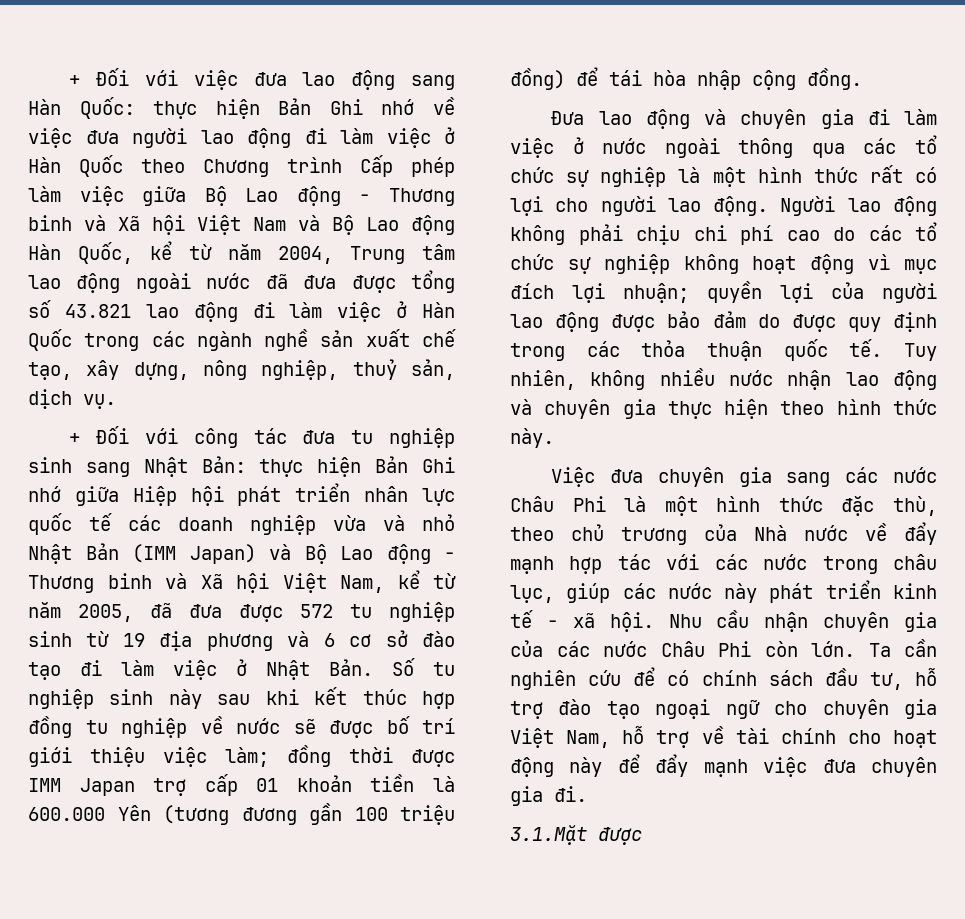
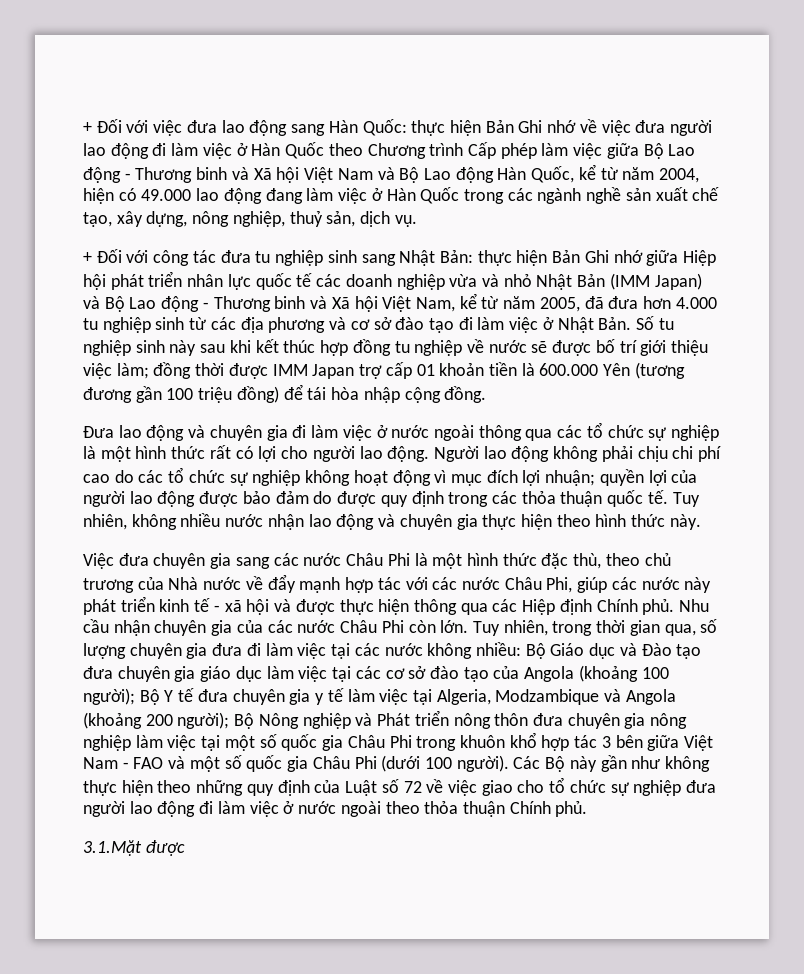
[350,244,455,264] [28,270,455,293] [28,300,275,322] Trung tâm lao động ngoài nước đã đưa được tổng số 43.821 lao động đi -> [83,188,303,204] hiện có 49.000 lao động đang
[239,604,333,622] được 572 -> [643,296,717,309] hơn 4.000
[122,633,145,647] 19 -> [210,317,236,330] các
[323,633,335,647] 6 -> (347, 323) none
[822,554,937,574] [510,585,554,603] trong châu lục, -> [504,577,573,593] Châu Phi,
[609,612,654,632] hội. -> [246,599,675,615] hội và được thực hiện thông qua các Hiệp định Chính phủ.
[868,639,937,657] [510,667,937,690] [510,699,937,719] [510,726,937,748] [510,754,937,777] [510,786,587,806] Ta cần nghiên cứu để có chính sách đầu tư, hỗ trợ đào tạo ngoại ngữ cho chuyên gia Việt Nam, hỗ trợ về tài chính cho hoạt động này để đẩy mạnh việc đưa chuyên gia đi. -> [472,619,718,636] [83,642,702,659] [83,665,669,682] [83,688,676,705] [83,710,688,729] [83,732,714,751] [83,755,711,772] [83,777,717,796] [83,801,588,817] Tuy nhiên, trong thời gian qua, số lượng chuyên gia đưa đi làm việc tại các nước không nhiều: Bộ Giáo dục và Đào tạo đưa chuyên gia giáo dục làm việc tại các cơ sở đào tạo của Angola (khoảng 100 người); Bộ Y tế đưa chuyên gia y tế làm việc tại Algeria, Modzambique và Angola (khoảng 200 người); Bộ Nông nghiệp và Phát triển nông thôn đưa chuyên gia nông nghiệp làm việc tại một số quốc gia Châu Phi trong khuôn khổ hợp tác 3 bên giữa Việt Nam - FAO và một số quốc gia Châu Phi (dưới 100 người). Các Bộ này gần như không thực hiện theo những quy định của Luật số 72 về việc giao cho tổ chức sự nghiệp đưa người lao động đi làm việc ở nước ngoài theo thỏa thuận Chính phủ.

